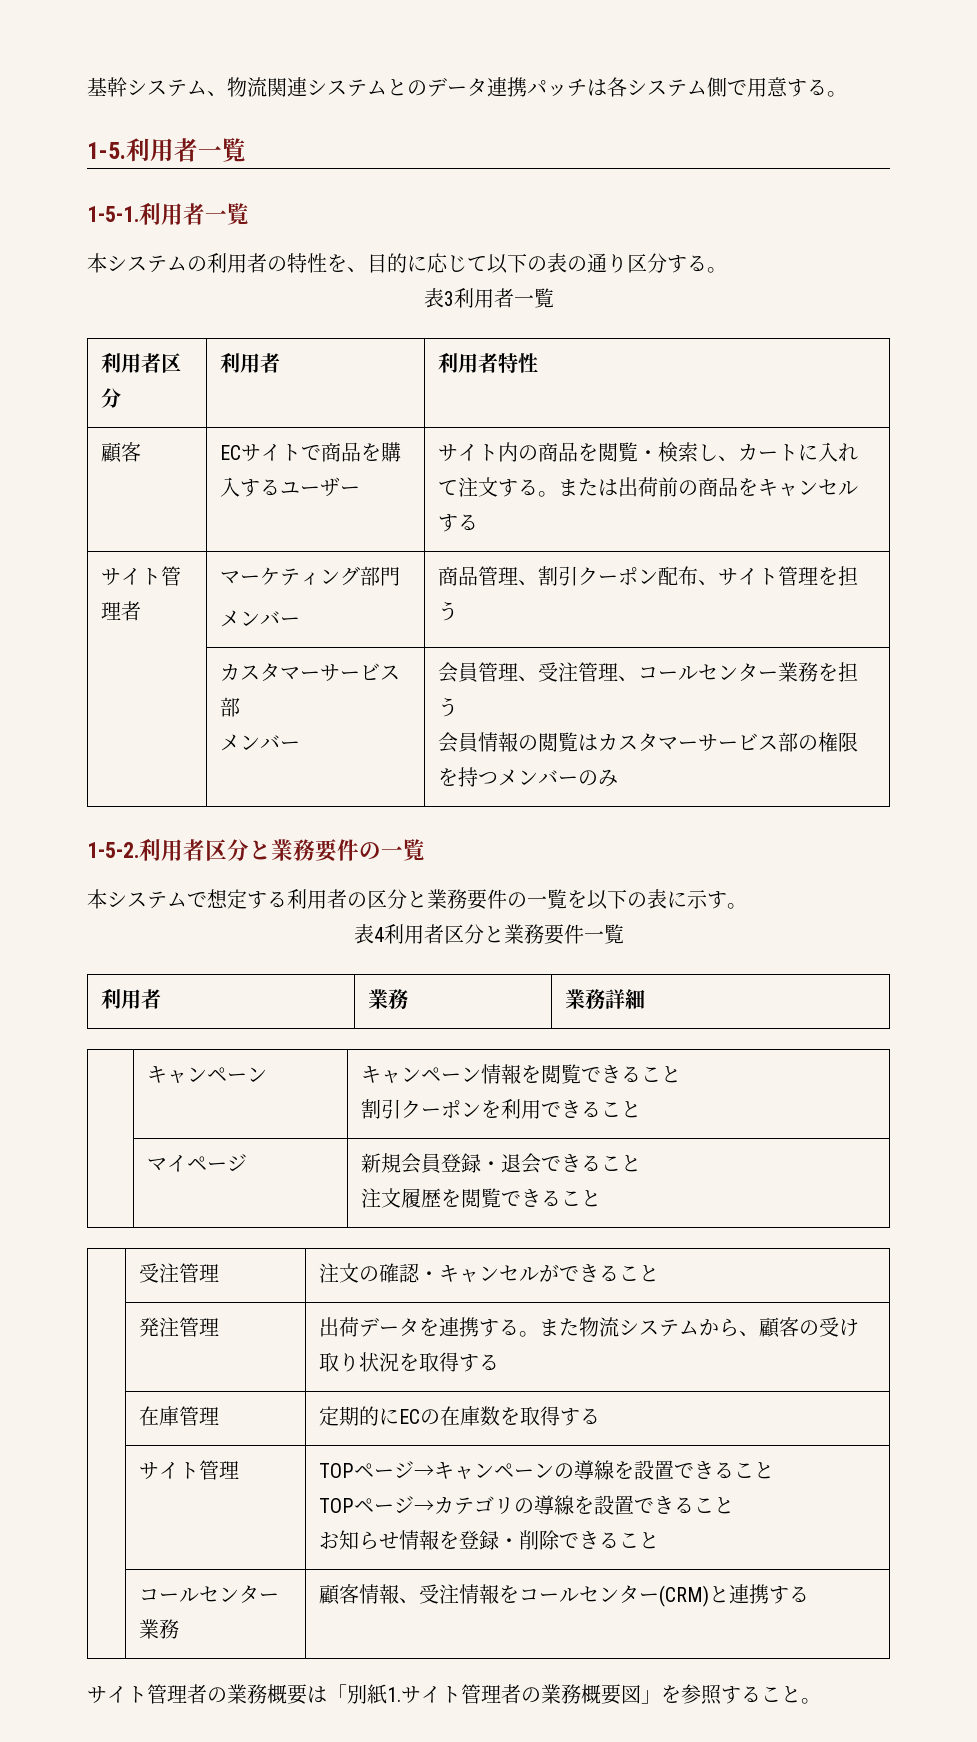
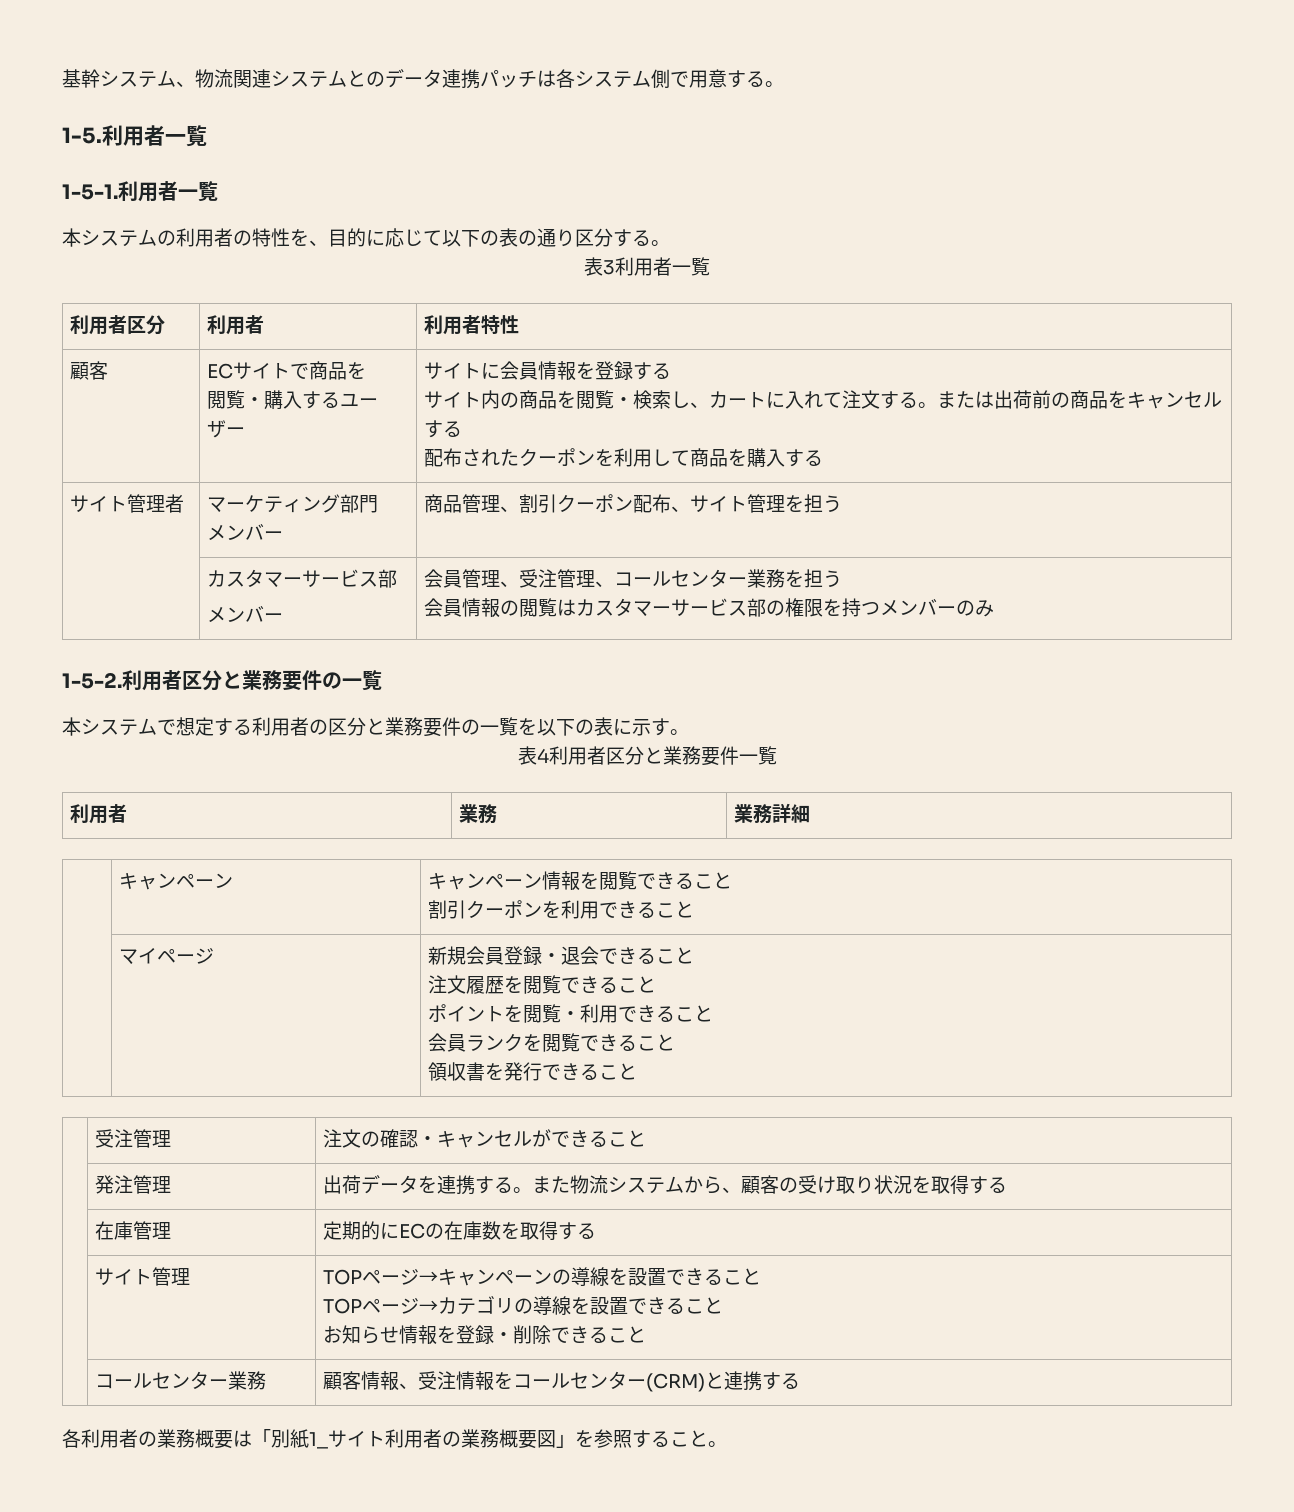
(382, 452) none -> [207,390,265,409] // 閲覧・
(499, 452) none -> [481,361,672,381] [424,391,482,408] に会員情報を登録する // サイト
(479, 522) none -> [424,448,824,468] // 配布されたクーポンを利用して商品を購入する
(602, 1198) none -> [428,1004,714,1023] [428,1033,676,1052] [428,1062,638,1081] // ポイントを閲覧・利用できること // 会員ランクを閲覧できること // 領収書を発行できること
[87,1684,187,1704] サイト管理 -> [62,1429,119,1448] 各利用
[387,1684,501,1704] 1.サイト管理 -> [309,1429,423,1449] 1_サイト利用

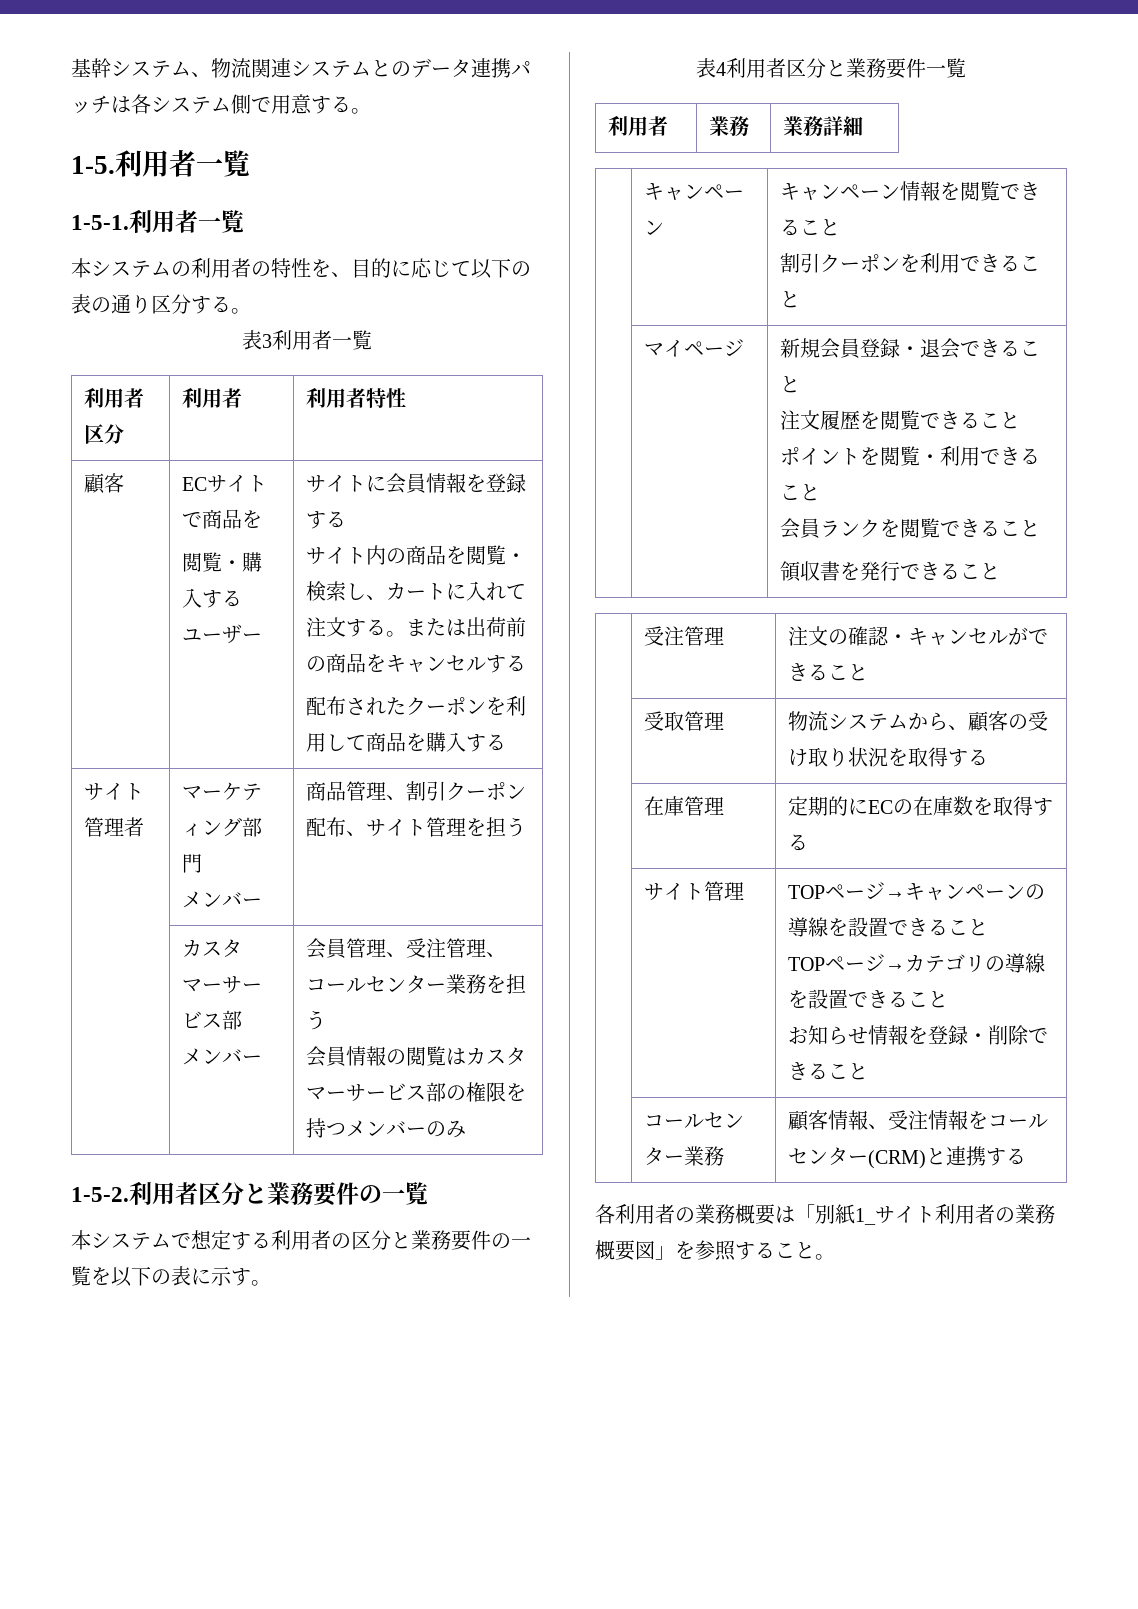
[95,1175,172,1194] [323,1175,571,1195] 発注管理 | 出荷データを連携する。また -> [644,711,725,731] 受取管理 |

